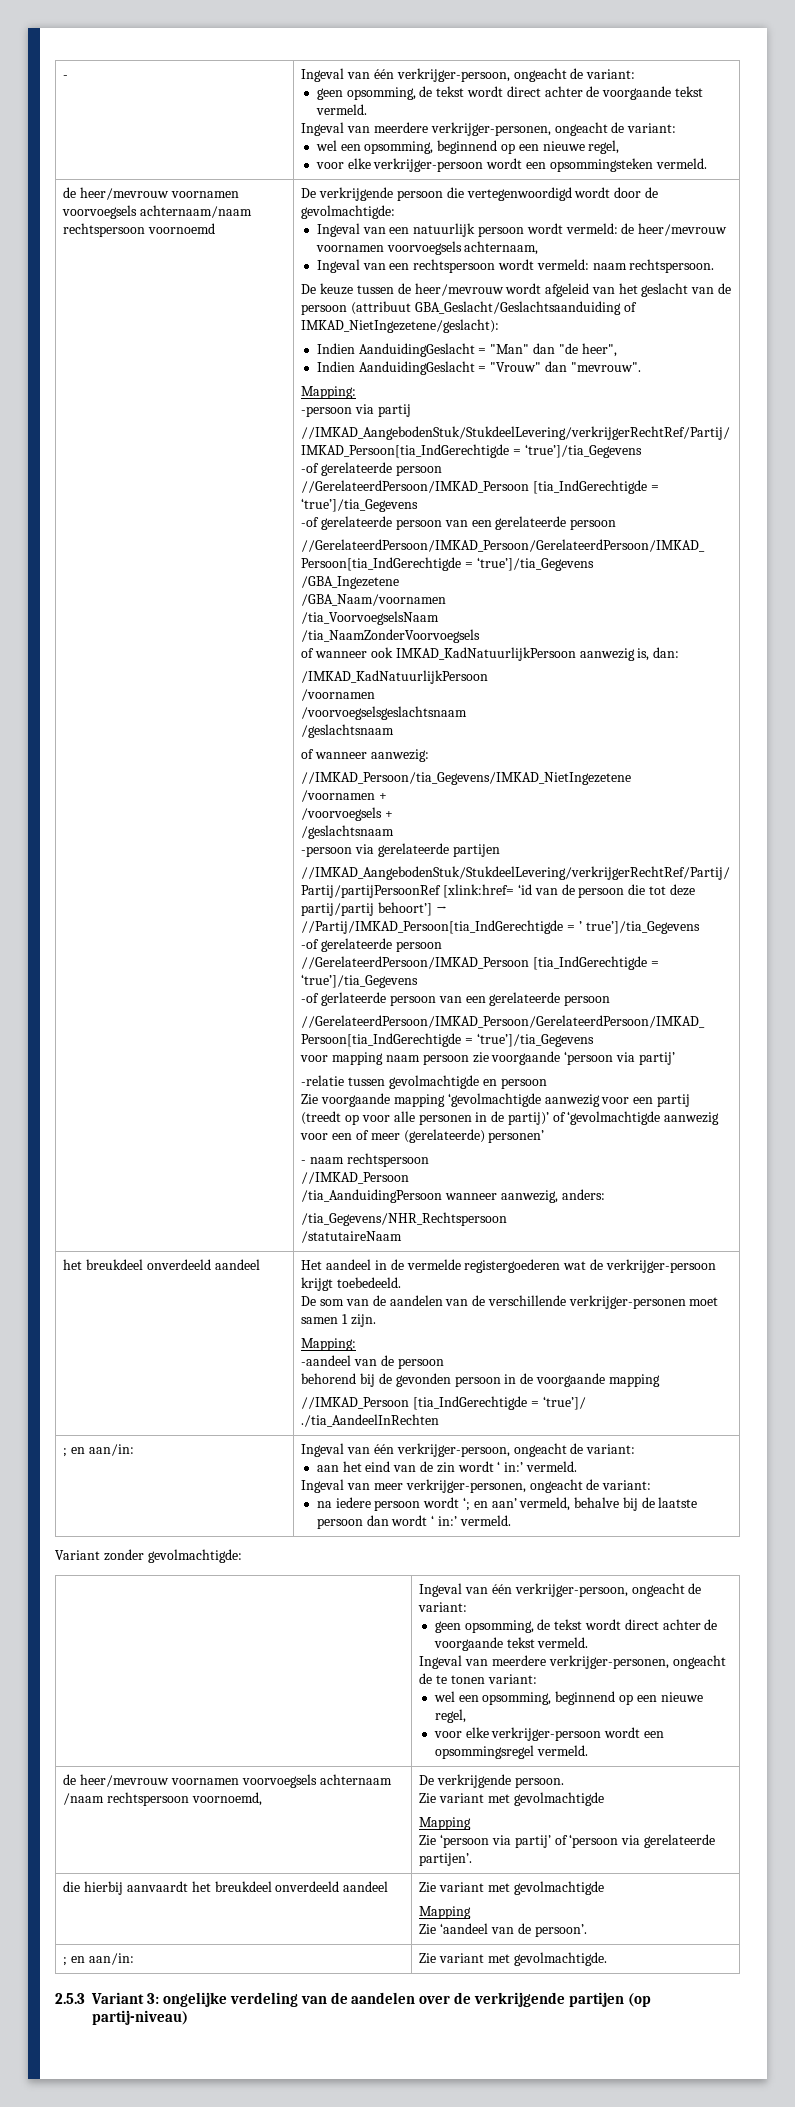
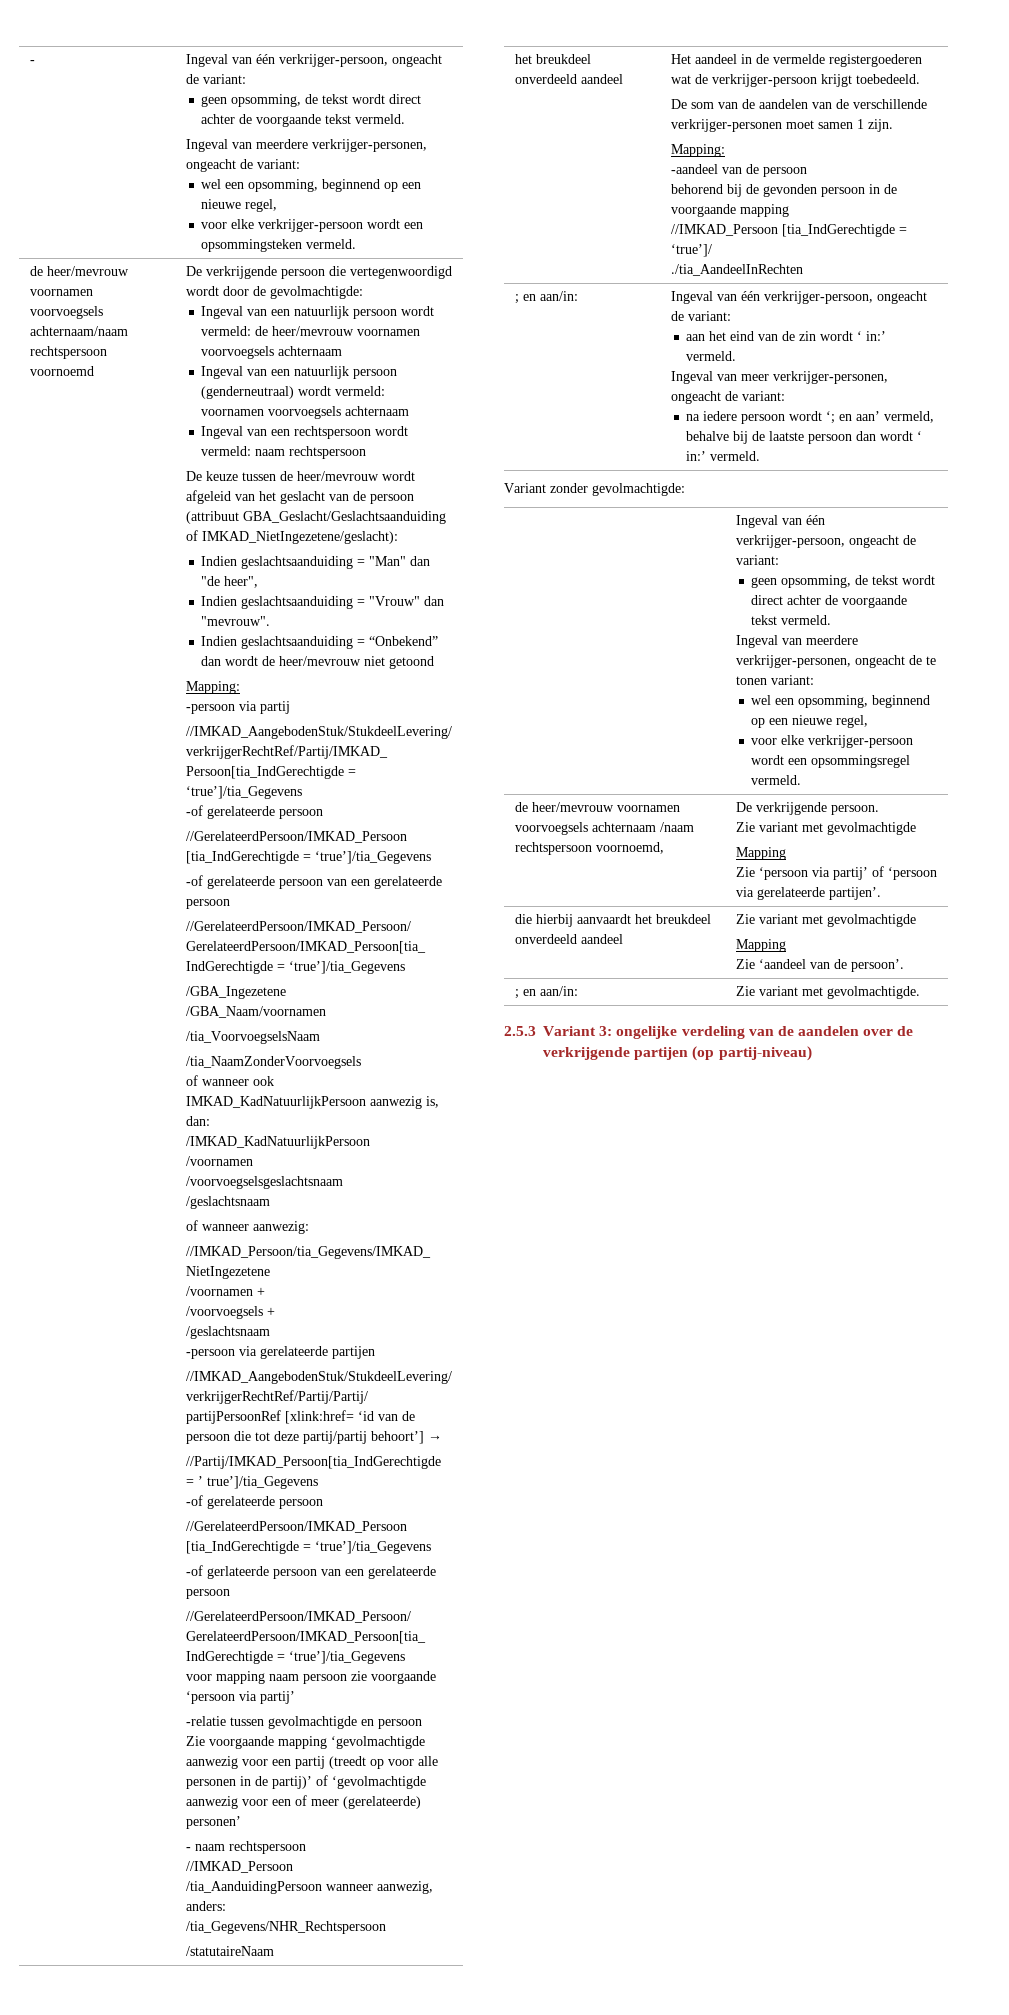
[464,241,539,255] achternaam, -> [278,346,343,356] [201,366,398,379] [201,386,386,399] [201,406,410,419] achternaam // Ingeval van een natuurlijk persoon (genderneutraal) wordt vermeld: voornamen voorvoegsels achternaam
[629,259,715,273] rechtspersoon. -> [289,446,367,459] rechtspersoon
[358,343,475,357] AanduidingGeslacht -> [241,556,354,569] geslachtsaanduiding
[358,361,475,375] AanduidingGeslacht -> [241,596,354,609] geslachtsaanduiding
(641, 367) none -> [201,636,439,649] [201,656,435,669] // Indien geslachtsaanduiding = “Onbekend” dan wordt de heer/mevrouw niet getoond

